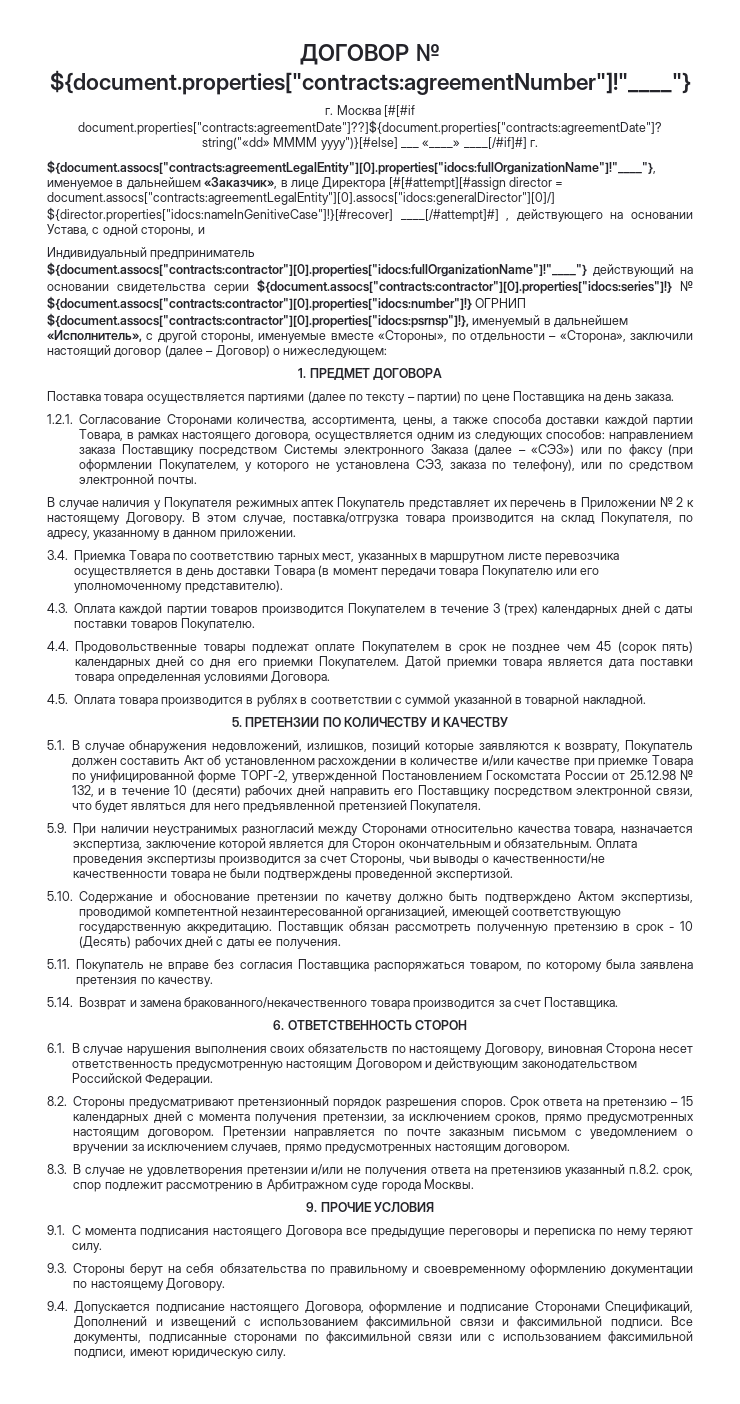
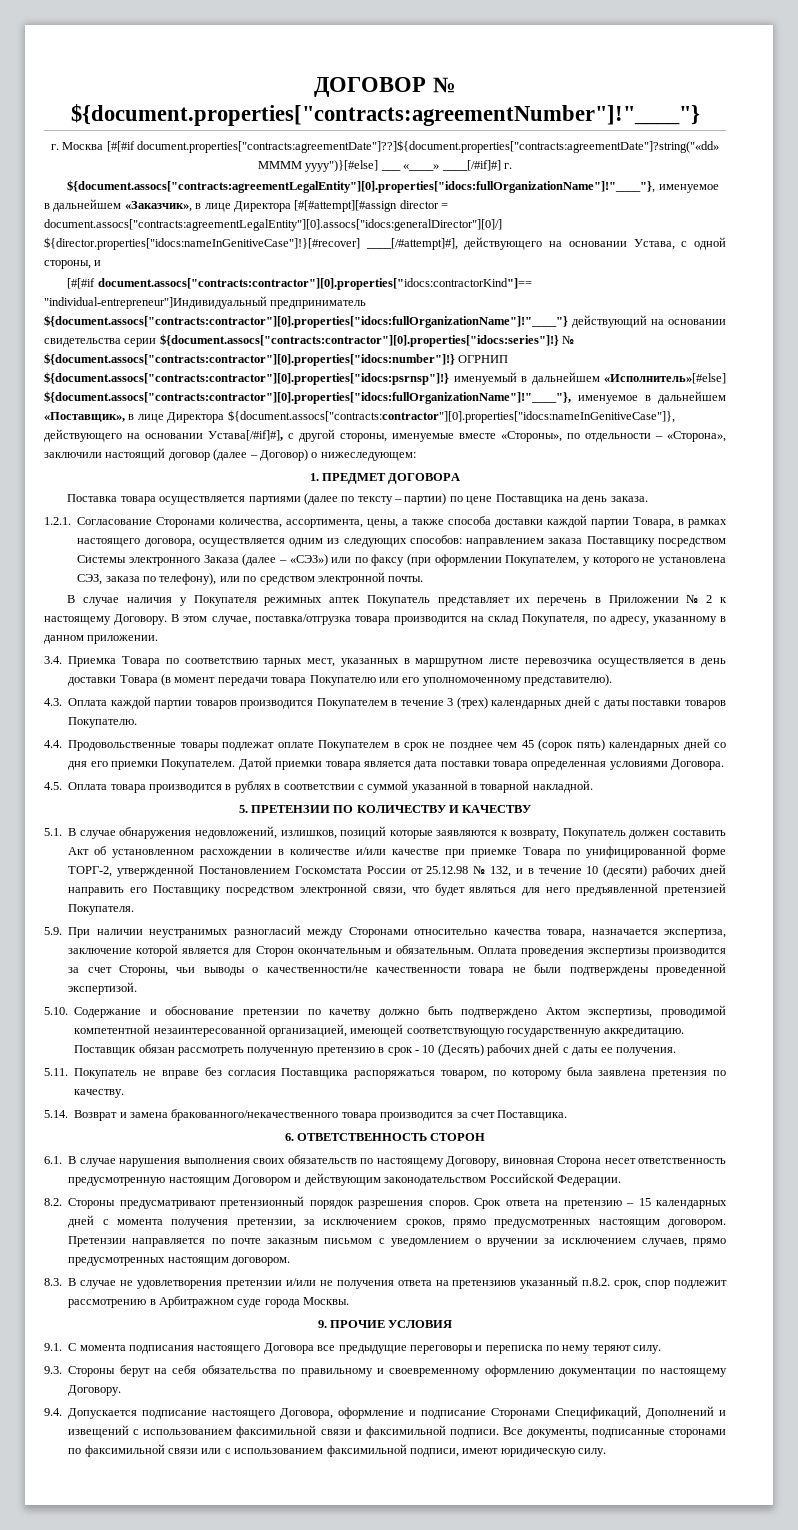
[400,209,510,222] ____[/#attempt]#] , -> [365,238,458,250] ____[/#attempt]#],
[47,247,147,260] Индивидуальный -> [67,278,532,290] [44,296,267,309] [#[#if document.assocs["contracts:contractor"][0].properties["idocs:contractorKind"]== "individual-entrepreneur"]Индивидуальный
[47,313,469,328] ${document.assocs["contracts:contractor"][0].properties["idocs:psrnsp"]!}, -> [44,372,449,385] ${document.assocs["contracts:contractor"][0].properties["idocs:psrnsp"]!}
[47,330,142,342] «Исполнитель», -> [604,373,726,384] [44,391,726,404] [44,410,675,423] [44,429,283,442] «Исполнитель»[#else] ${document.assocs["contracts:contractor"][0].properties["idocs:fullOrganizationName"]!"____"}, именуемое в дальнейшем «Поставщик», в лице Директора ${document.assocs["contracts:contractor"][0].properties["idocs:nameInGenitiveCase"]}, действующего на основании Устава[/#if]#],

